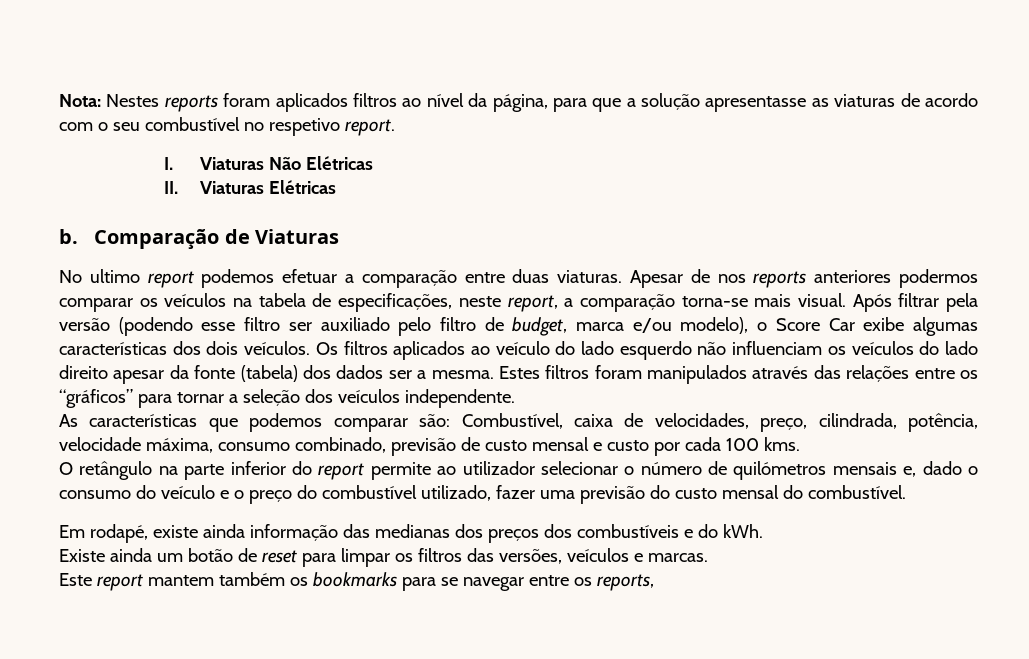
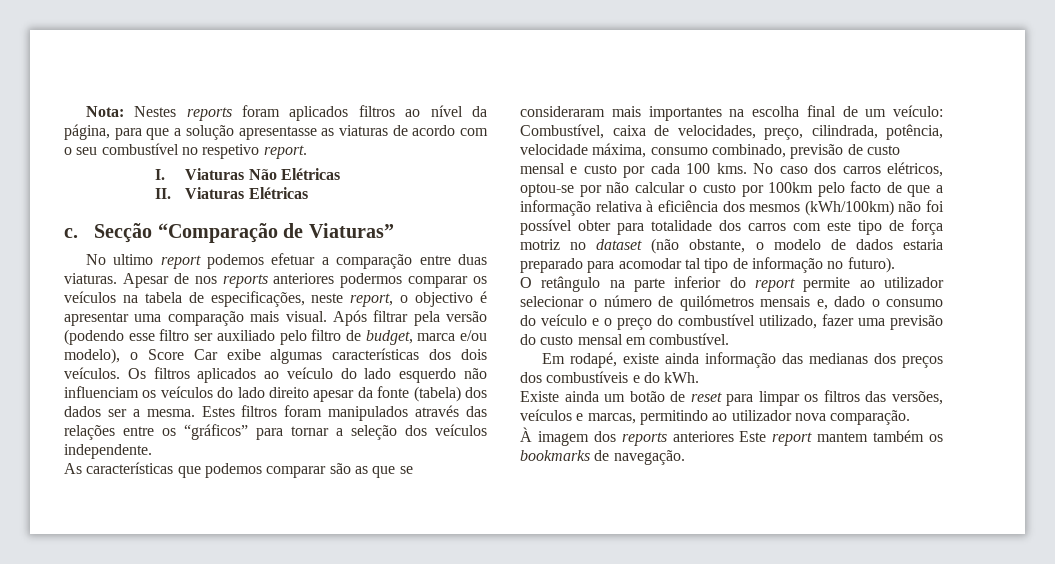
[59,229,339,249] b. Comparação de Viaturas -> [64,223,394,243] c. Secção “Comparação de Viaturas”
[564,294,748,312] a comparação torna-se -> [400,291,488,307] [64,311,244,326] o objectivo é apresentar uma comparação
[419,414,451,427] são: -> [329,463,413,478] [520,105,943,121] são as que se consideraram mais importantes na escolha final de um veículo:
(800, 444) none -> [753,162,943,177] [520,181,943,197] [520,200,944,216] [520,219,943,235] [520,238,943,254] [520,257,895,273] No caso dos carros elétricos, optou-se por não calcular o custo por 100km pelo facto de que a informação relativa à eficiência dos mesmos (kWh/100km) não foi possível obter para totalidade dos carros com este tipo de força motriz no dataset (não obstante, o modelo de dados estaria preparado para acomodar tal tipo de informação no futuro).
[782,485,803,499] do -> [625,337,646,345] em
[647,553,708,562] marcas. // -> [587,410,911,425] [520,427,734,446] marcas, permitindo ao utilizador nova comparação. // À imagem dos reports anteriores
[401,574,654,591] para se navegar entre os reports, -> [594,450,685,465] de navegação.

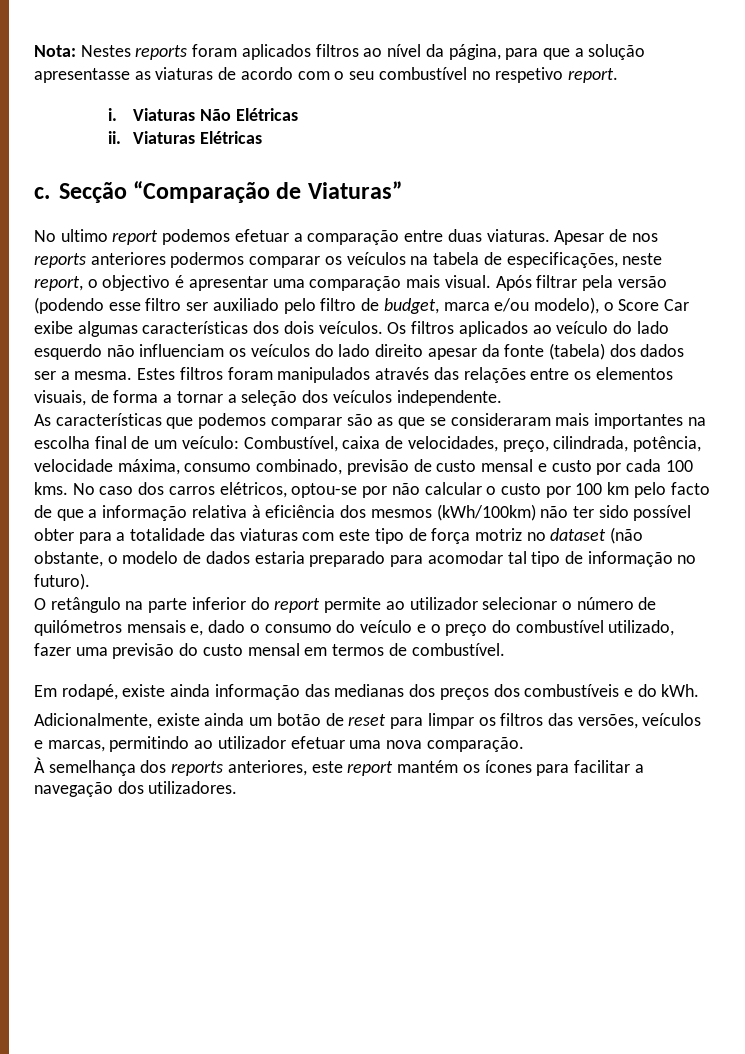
[154,169,165,180] I. -> [108,108,118,121] i.
[154,188,171,199] II. -> [108,131,122,144] ii.
[184,424,283,440] “gráficos” para -> [595,367,673,380] [34,390,173,406] elementos visuais, de forma a
[768,182,814,193] 100km -> [575,482,630,495] 100 km
[926,200,944,212] foi -> [572,505,629,518] ter sido
[651,220,786,231] totalidade dos carros -> [116,528,298,541] a totalidade das viaturas
(646, 341) none -> [332,643,407,656] termos de
[520,391,559,402] Existe -> [34,713,200,729] Adicionalmente, existe
(792, 415) none -> [290,736,382,749] efetuar uma
[537,431,589,446] imagem -> [48,760,136,776] semelhança
[672,430,943,446] [520,450,685,465] anteriores Este report mantem também os bookmarks de navegação. -> [227,760,644,776] [34,781,238,797] anteriores, este report mantém os ícones para facilitar a navegação dos utilizadores.

